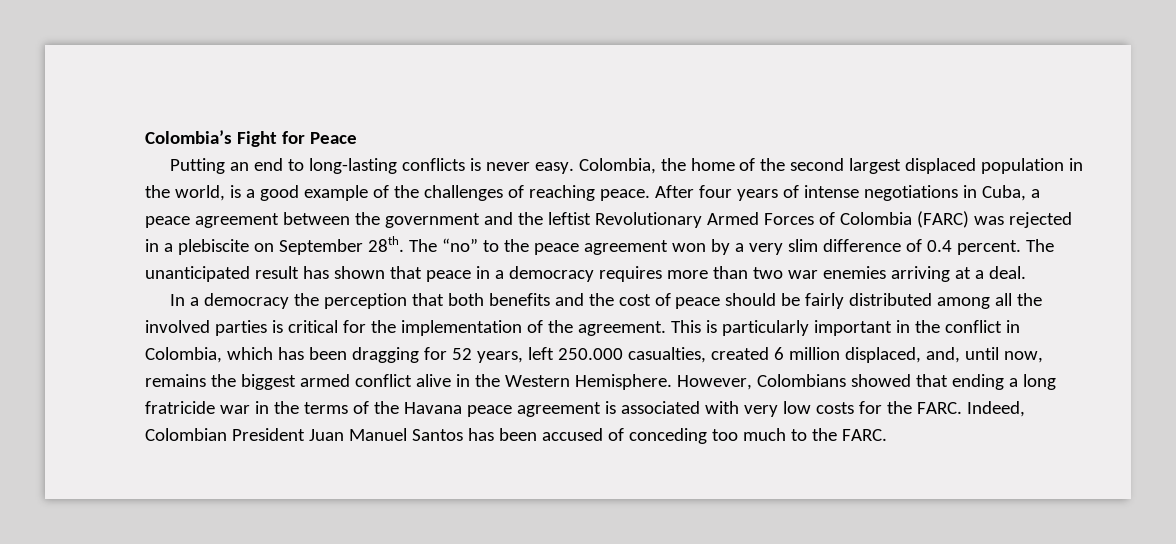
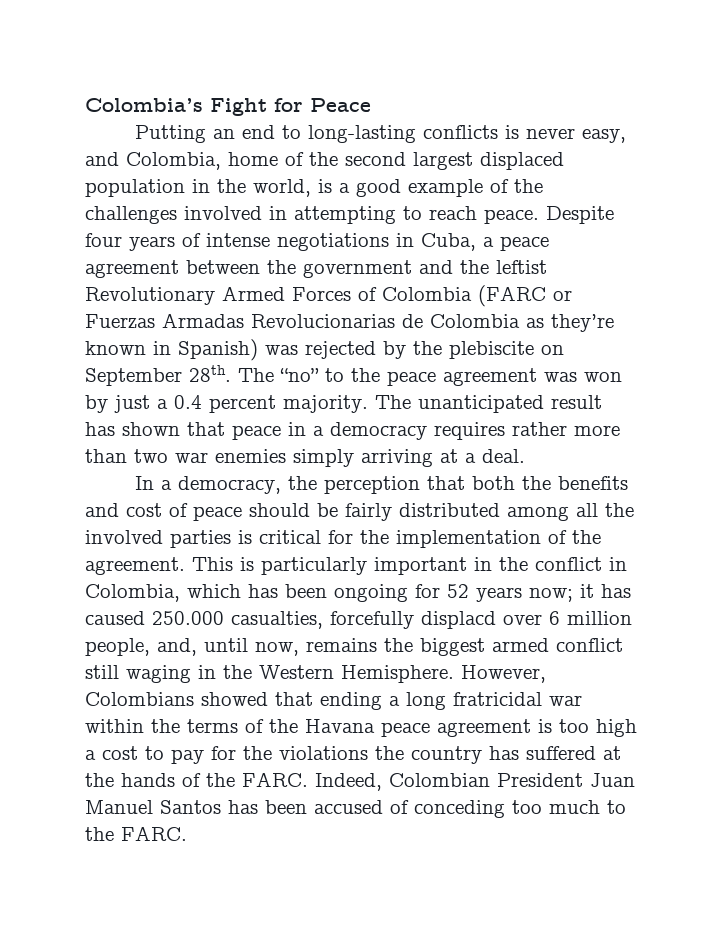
[534,158,686,174] easy. Colombia, the -> [581,129,626,143] [85,152,221,170] easy, and Colombia,
[507,185,694,201] of reaching peace. After -> [184,206,614,224] involved in attempting to reach peace. Despite
[916,211,1072,228] [145,239,173,252] (FARC) was rejected in a -> [478,285,572,307] [85,313,614,332] [85,339,442,361] (FARC or Fuerzas Armadas Revolucionarias de Colombia as they’re known in Spanish) was rejected by the
(668, 247) none -> [544,372,577,382] was
[734,239,1021,255] a very slim difference of 0.4 percent. -> [114,395,368,413] just a 0.4 percent majority.
(662, 274) none -> [512,422,567,436] rather
(886, 272) none -> [293,449,354,467] simply
[203,293,289,309] democracy -> [177,476,281,494] democracy,
(484, 299) none -> [521,476,551,490] the
[588,293,614,306] the -> (119, 510) none
[351,347,419,363] dragging -> [334,584,408,602] ongoing
[476,347,769,363] years, left 250.000 casualties, created -> [476,584,631,602] [85,611,542,629] years now; it has caused 250.000 casualties, forcefully displacd over
[844,347,921,363] displaced, -> [85,638,150,656] people,
[415,374,451,387] alive -> [85,665,191,683] still waging
[145,401,269,414] fratricide war in -> [453,692,582,706] [85,719,144,733] fratricidal war within
[620,401,882,417] associated with very low costs for -> [559,719,637,737] [85,746,621,764] [85,773,201,787] too high a cost to pay for the violations the country has suffered at the hands of

